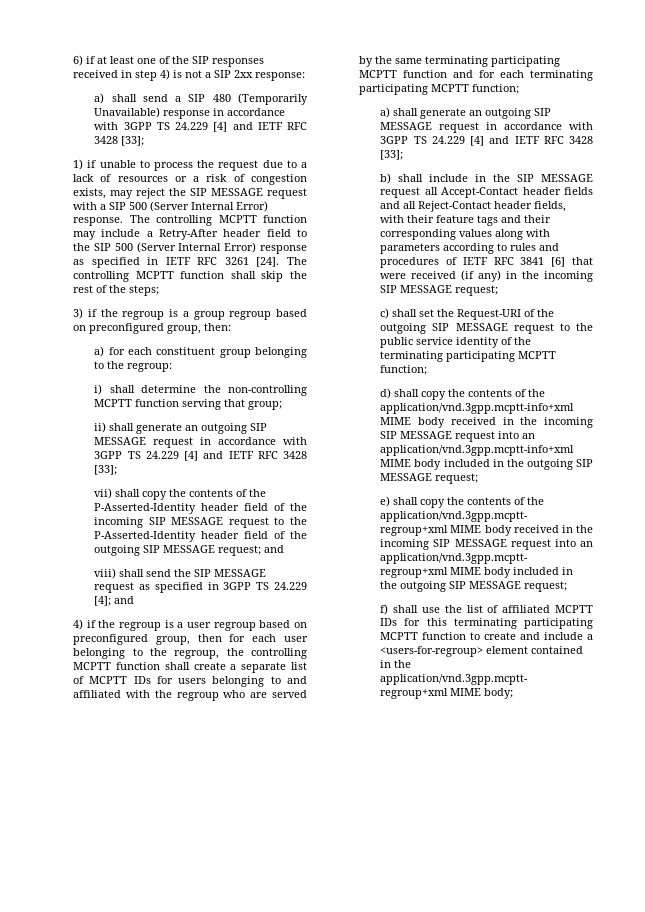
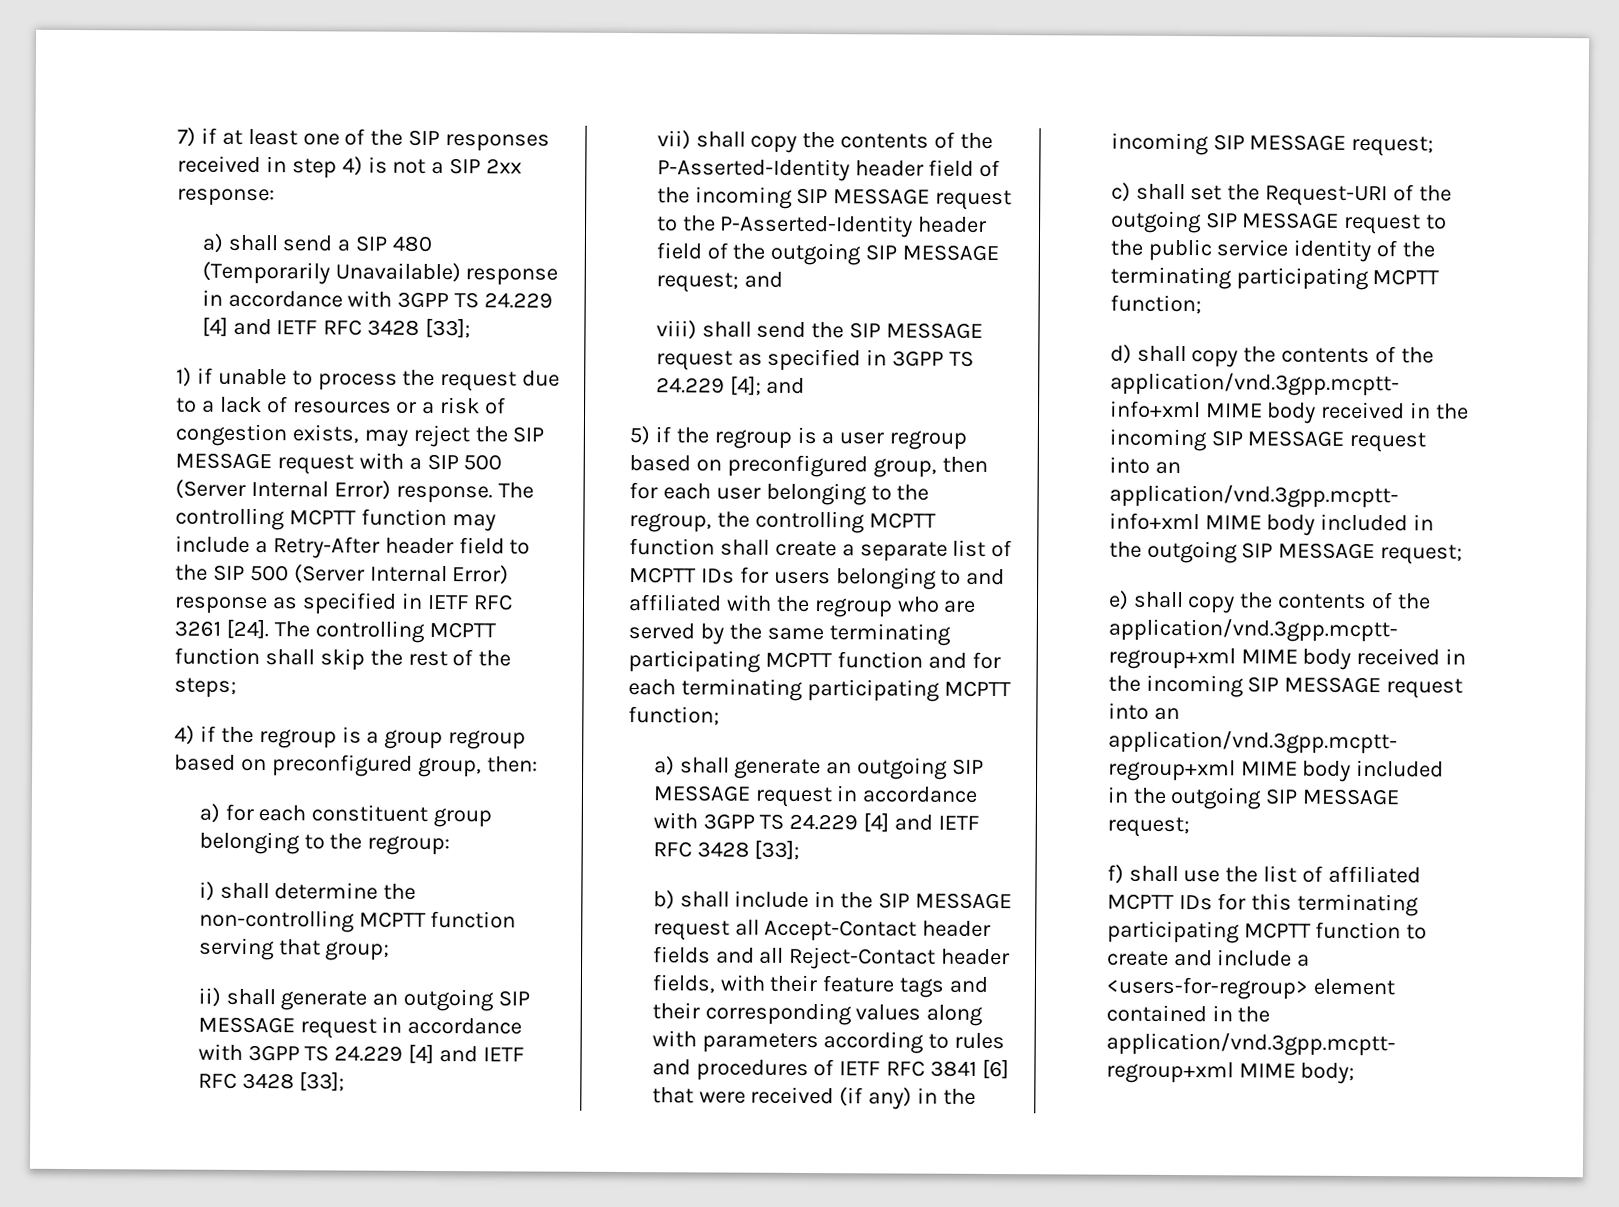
[73,55,84,66] 6) -> [176,127,196,147] 7)
[73,308,84,319] 3) -> [173,725,195,745] 4)
[73,619,84,630] 4) -> [628,426,650,446] 5)

